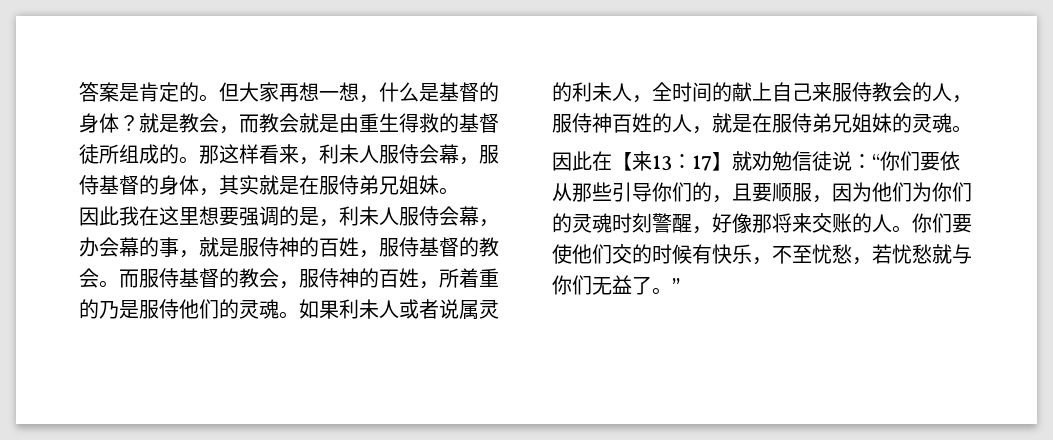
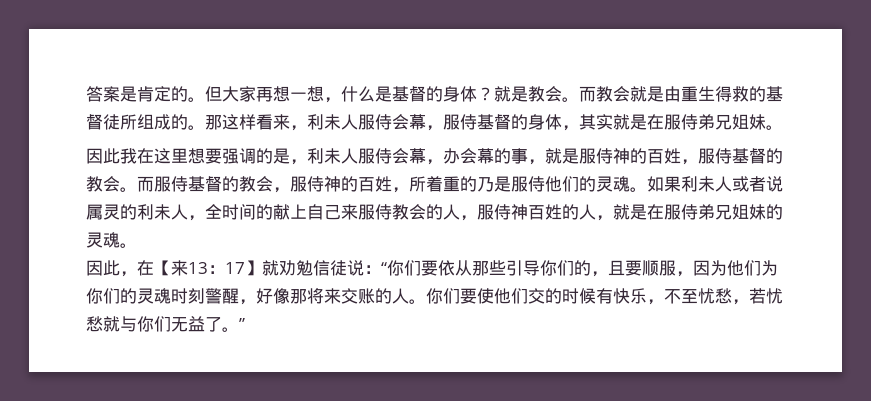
[219,126,239,134] ， -> [562,97,579,102] 。
(592, 161) none -> [120,271,137,277] ，

